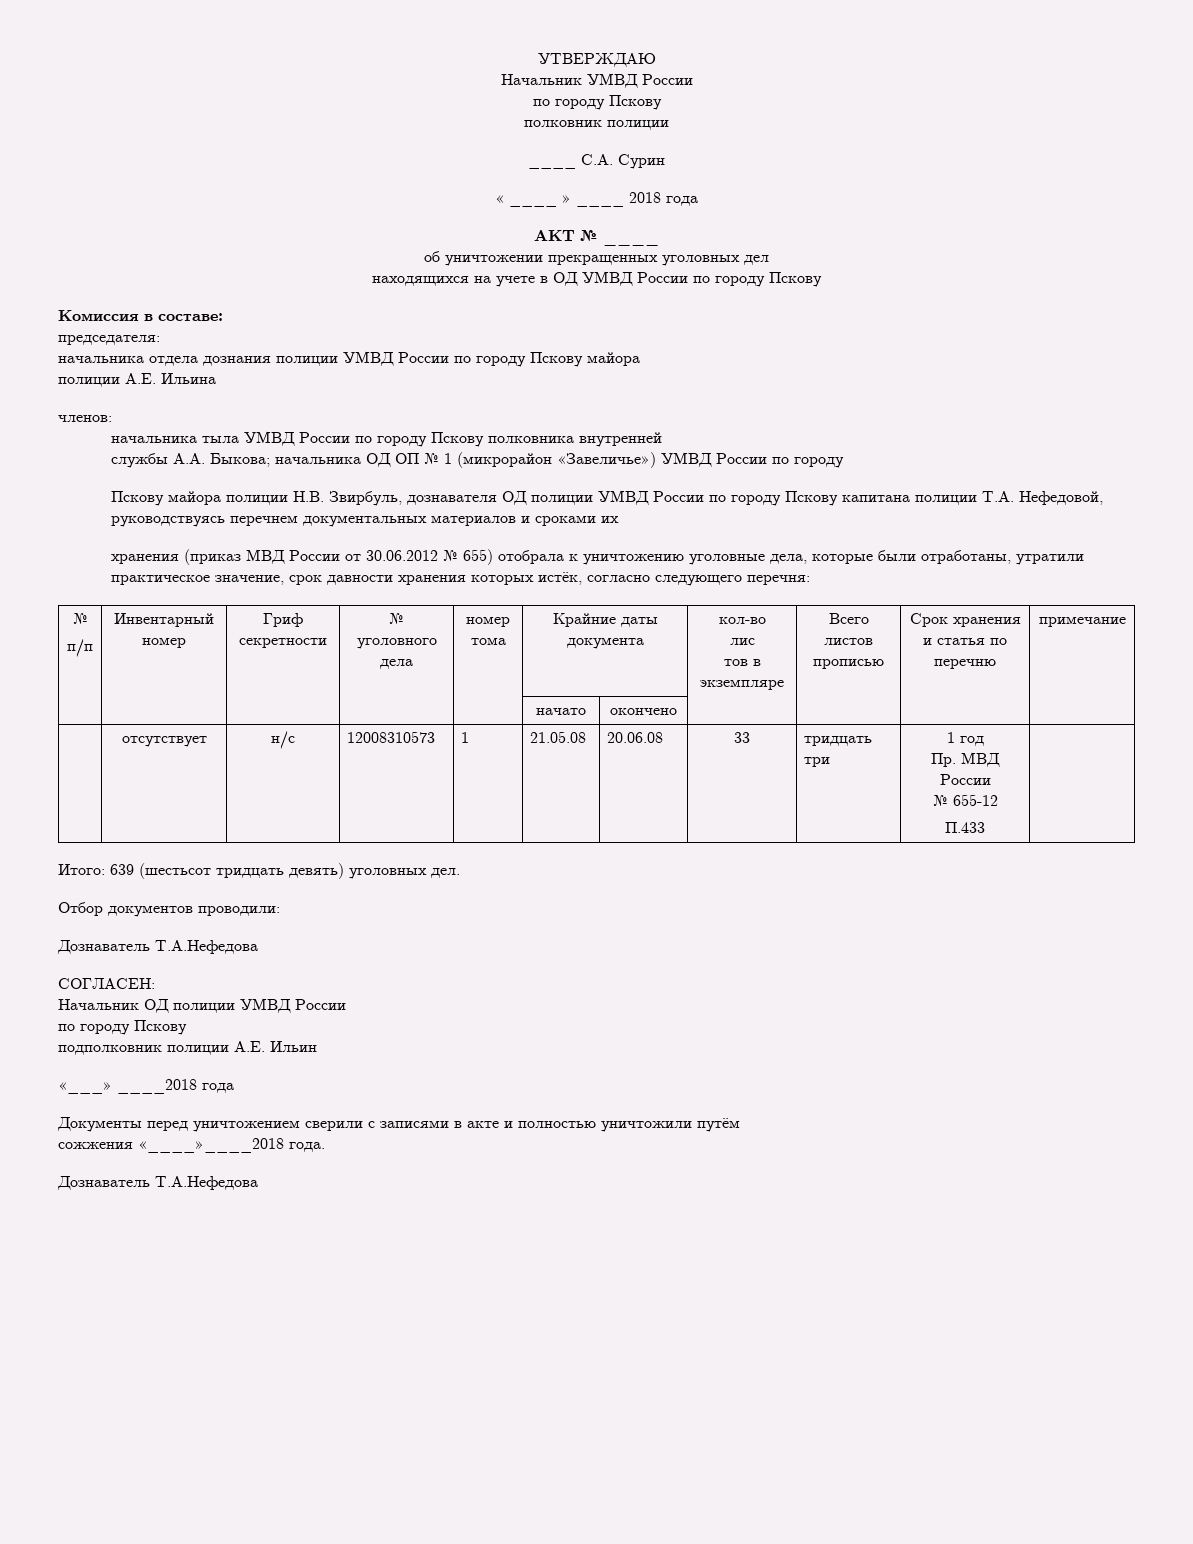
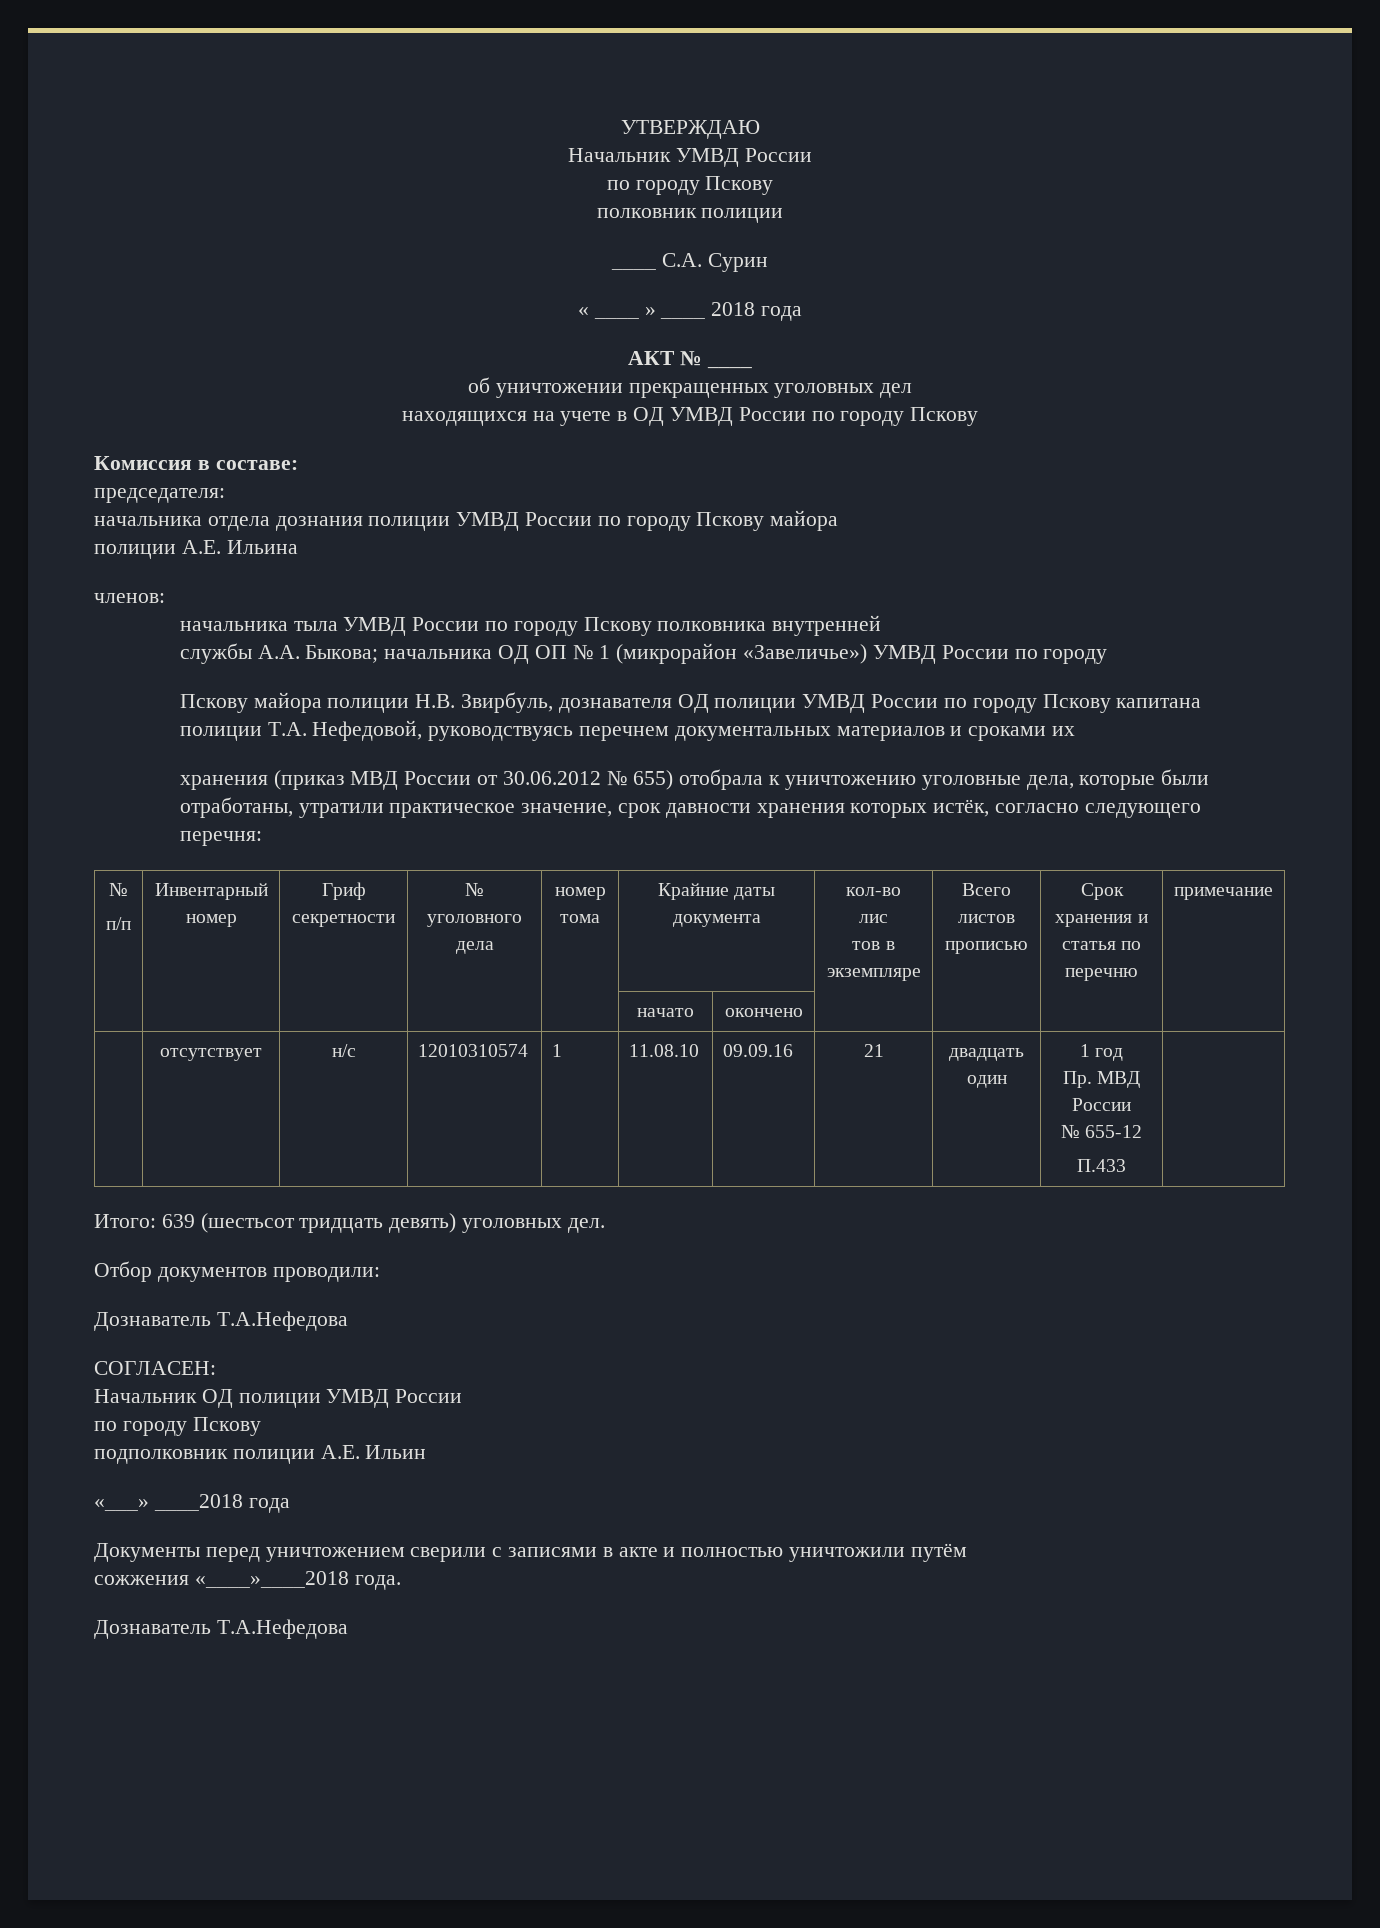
[347,731,436,743] [461,732,470,743] [530,731,587,743] [607,732,664,743] [734,732,750,743] [804,736,873,746] [804,757,831,767] 12008310573 | 1 | 21.05.08 | 20.06.08 | 33 | тридцать три -> [418,1044,529,1057] [552,1044,563,1057] [629,1044,700,1057] [723,1044,794,1057] [863,1044,884,1057] [949,1048,1024,1061] [966,1075,1007,1088] 12010310574 | 1 | 11.08.10 | 09.09.16 | 21 | двадцать один

